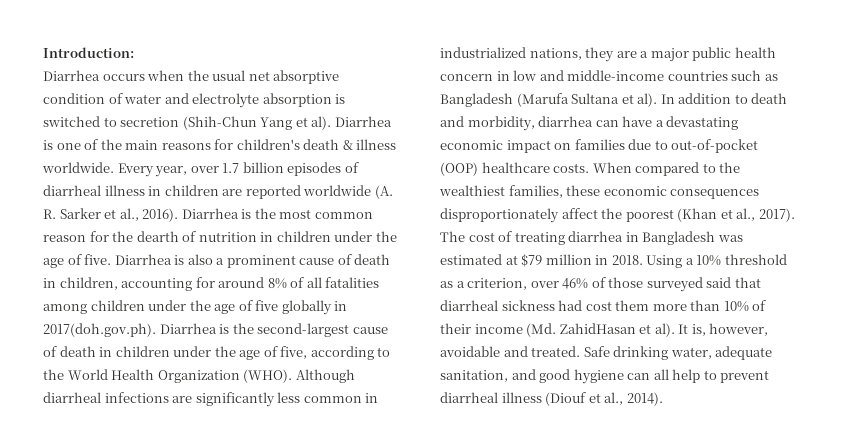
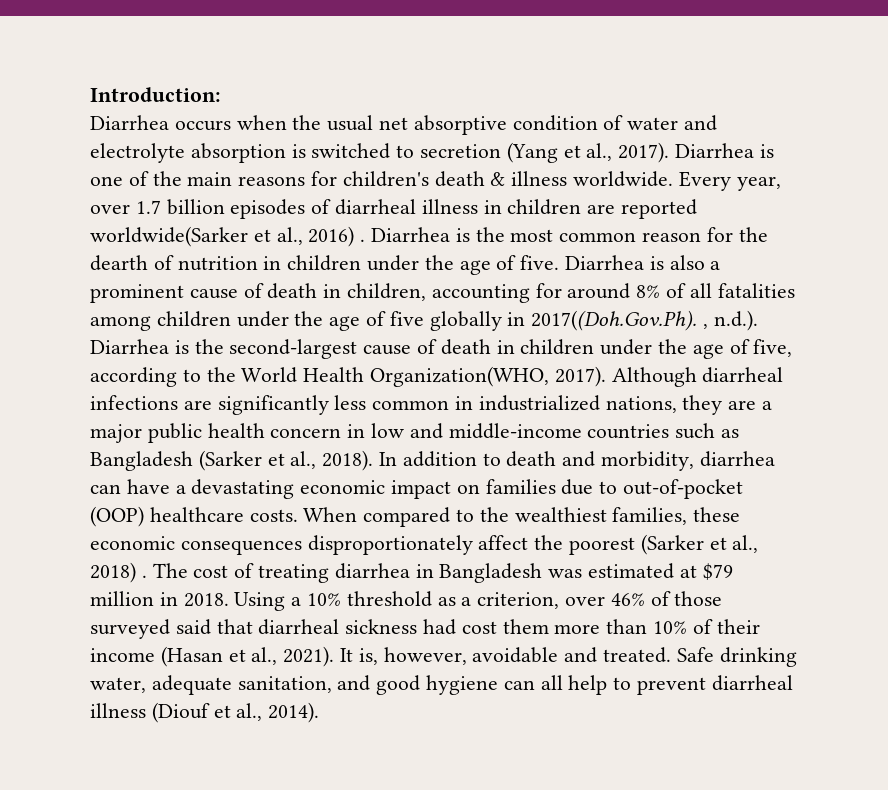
[182,116,332,130] (Shih-Chun Yang et al). -> [506,142,670,163] (Yang et al., 2017).
[303,185,393,199] [43,208,179,222] worldwide (A. R. Sarker et al., 2016). -> [90,226,366,247] worldwide(Sarker et al., 2016) .
[43,323,156,337] 2017(doh.gov.ph). -> [531,310,758,331] 2017((Doh.Gov.Ph). , n.d.).
[157,369,293,383] Organization (WHO). -> [370,366,606,387] Organization(WHO, 2017).
[516,93,658,107] (Marufa Sultana et al). -> [198,450,374,471] (Sarker et al., 2018).
[677,208,795,222] (Khan et al., 2017). -> [640,534,759,555] [90,562,147,583] (Sarker et al., 2018) .
[526,323,675,337] (Md. ZahidHasan et al). -> [160,646,335,667] (Hasan et al., 2021).

